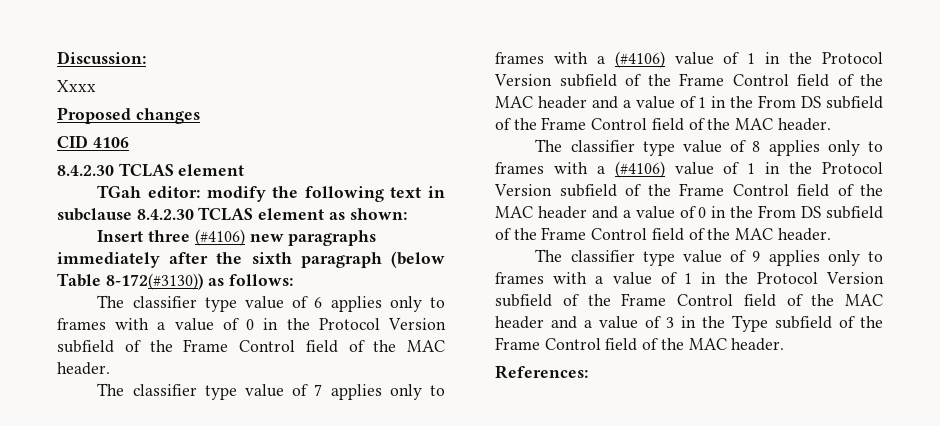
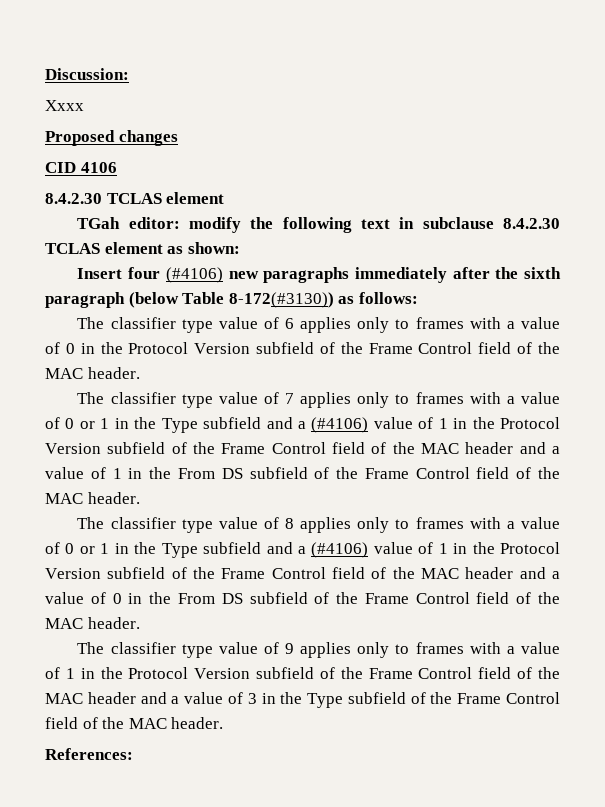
[148,230,191,242] three -> [128,267,161,279] four
(605, 60) none -> [521,392,561,404] [45,417,306,433] value of 0 or 1 in the Type subfield and a
(605, 170) none -> [521,517,561,529] [45,542,306,558] value of 0 or 1 in the Type subfield and a

